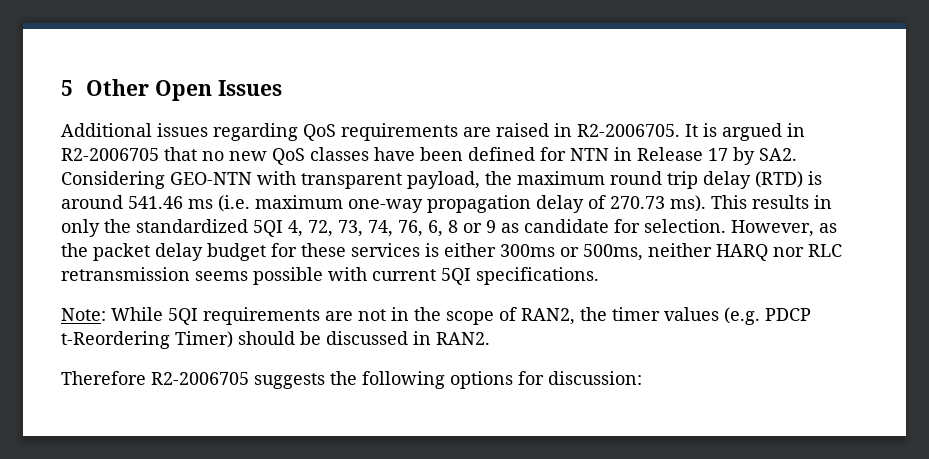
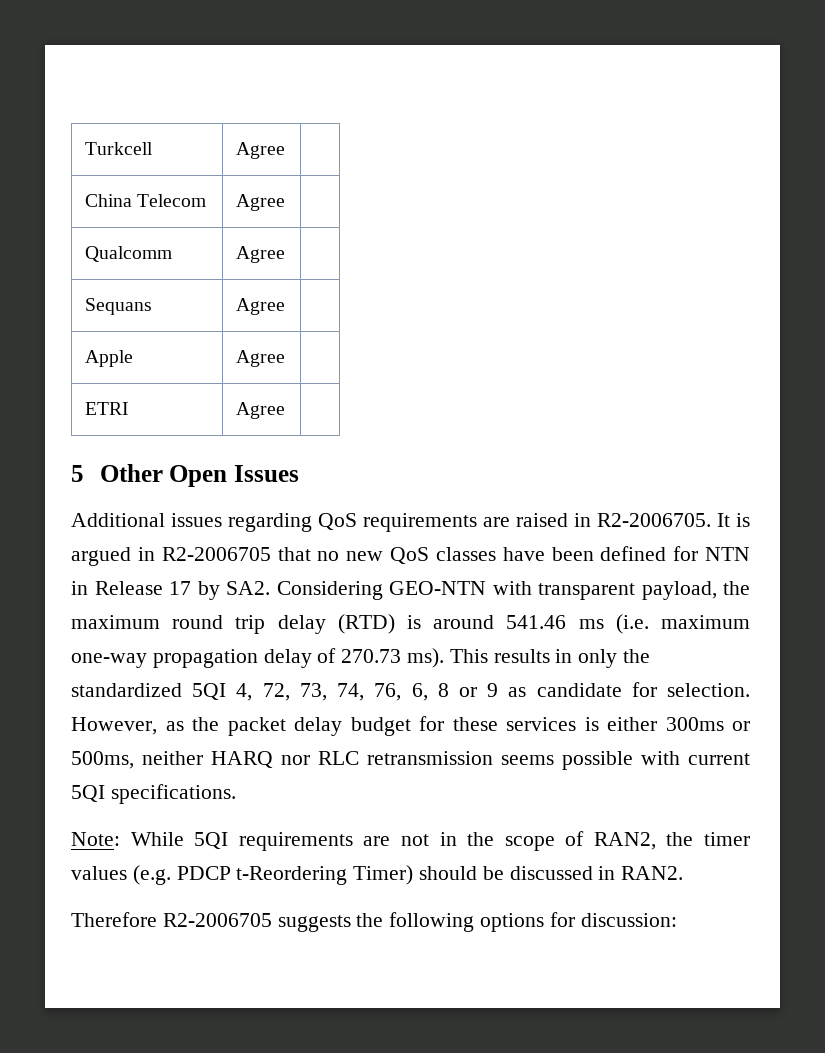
(61, 88) none -> [84,142,153,155] [235,142,285,159] [84,194,207,207] [235,194,285,211] [84,246,172,262] [235,246,285,263] [84,298,152,315] [235,298,285,315] [84,350,133,367] [235,350,285,367] [84,402,129,415] [235,402,285,419] Turkcell | Agree | // China Telecom | Agree | // Qualcomm | Agree | // Sequans | Agree | // Apple | Agree | // ETRI | Agree | //

